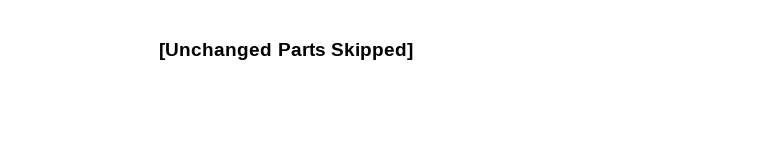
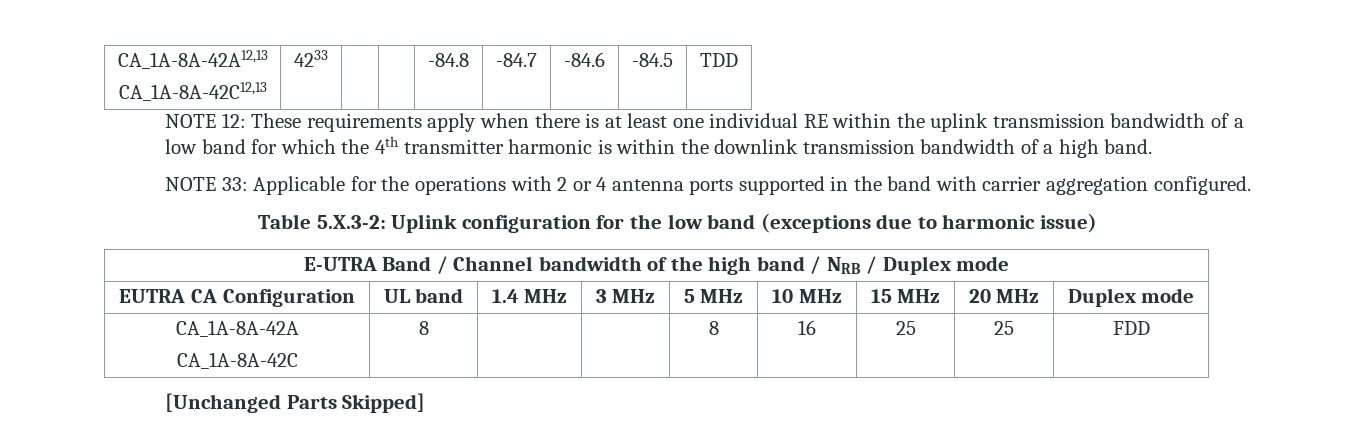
(159, 51) none -> [117,50,268,69] [118,82,267,101] [294,50,328,67] [428,53,469,67] [496,53,537,67] [564,52,605,67] [632,53,673,67] [700,53,738,67] [165,113,1244,132] [165,136,1153,158] [165,176,1251,195] [258,213,1097,233] [303,256,1010,275] [119,289,355,307] [383,288,464,303] [491,289,568,303] [595,289,656,303] [683,289,744,303] [772,289,842,303] [870,289,941,303] [968,289,1040,303] [1067,288,1195,307] [175,320,299,337] [176,352,298,369] [418,321,429,335] [708,321,719,335] [798,320,816,335] [895,321,916,335] [994,321,1014,335] [1112,321,1150,335] CA_1A-8A-42A12,13 // CA_1A-8A-42C12,13 | 4233 | | | -84.8 | -84.7 | -84.6 | -84.5 | TDD // NOTE 12: These requirements apply when there is at least one individual RE within the uplink transmission bandwidth of a low band for which the 4th transmitter harmonic is within the downlink transmission bandwidth of a high band. // NOTE 33: Applicable for the operations with 2 or 4 antenna ports supported in the band with carrier aggregation configured. // Table 5.X.3-2: Uplink configuration for the low band (exceptions due to harmonic issue) // E-UTRA Band / Channel bandwidth of the high band / NRB / Duplex mode // EUTRA CA Configuration | UL band | 1.4 MHz | 3 MHz | 5 MHz | 10 MHz | 15 MHz | 20 MHz | Duplex mode // CA_1A-8A-42A // CA_1A-8A-42C | 8 | | | 8 | 16 | 25 | 25 | FDD //

